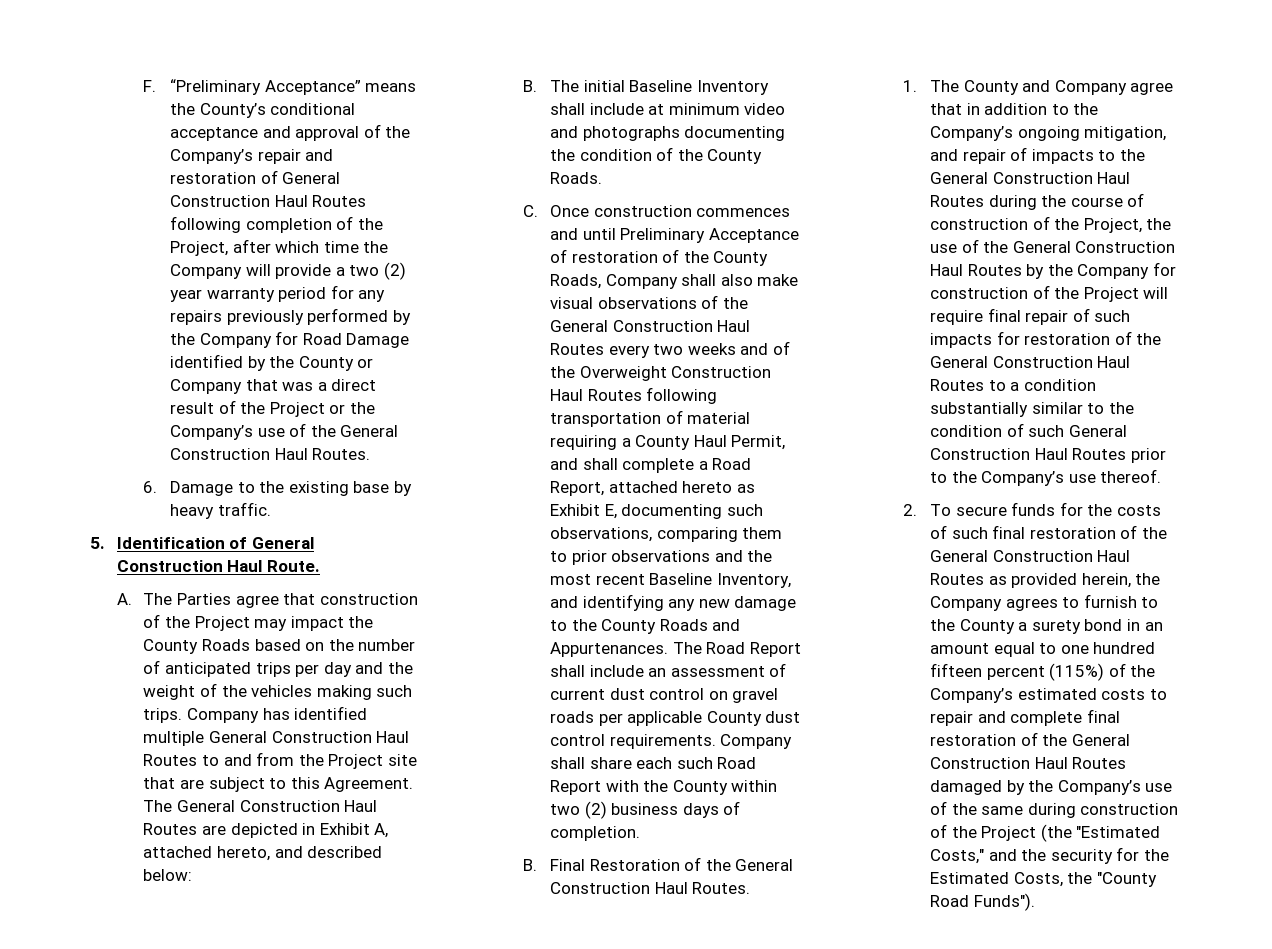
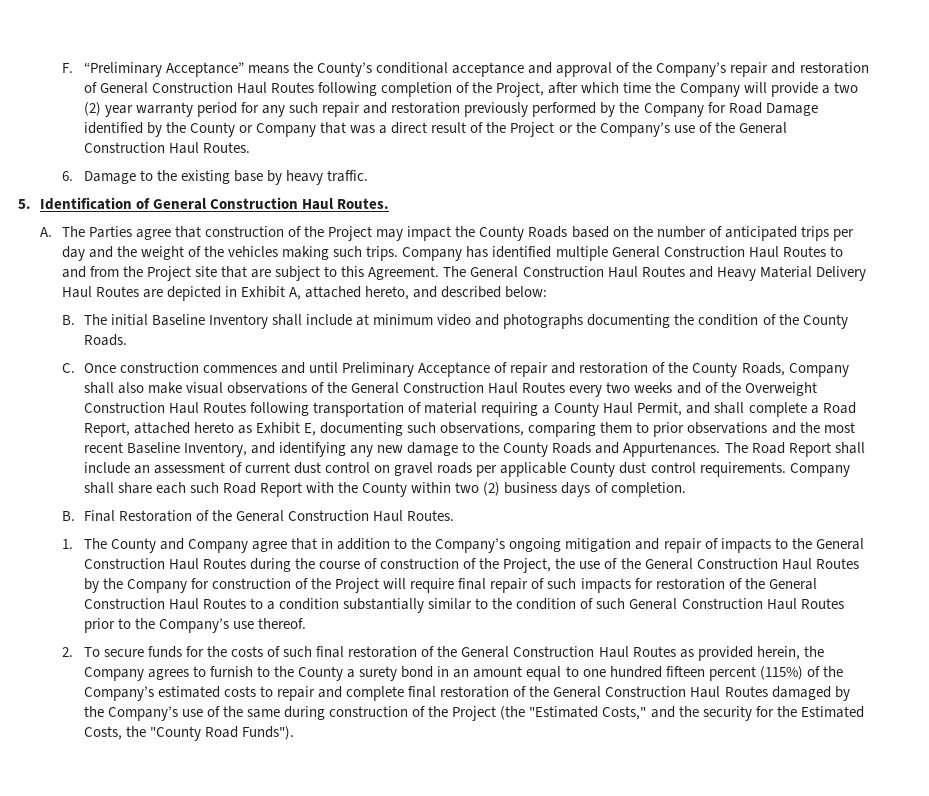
[169,310,222,325] repairs -> [289,102,461,117] such repair and restoration
[266,560,320,572] Route. -> [337,198,390,209] Routes.
(198, 829) none -> [688,266,866,281] [61,286,139,298] and Heavy Material Delivery Haul Routes
(567, 256) none -> [510,362,576,377] repair and
[1084,126,1167,141] mitigation, -> [565,538,632,552] mitigation

